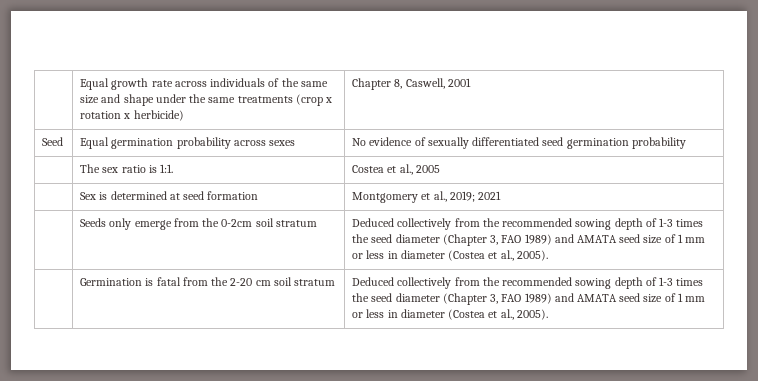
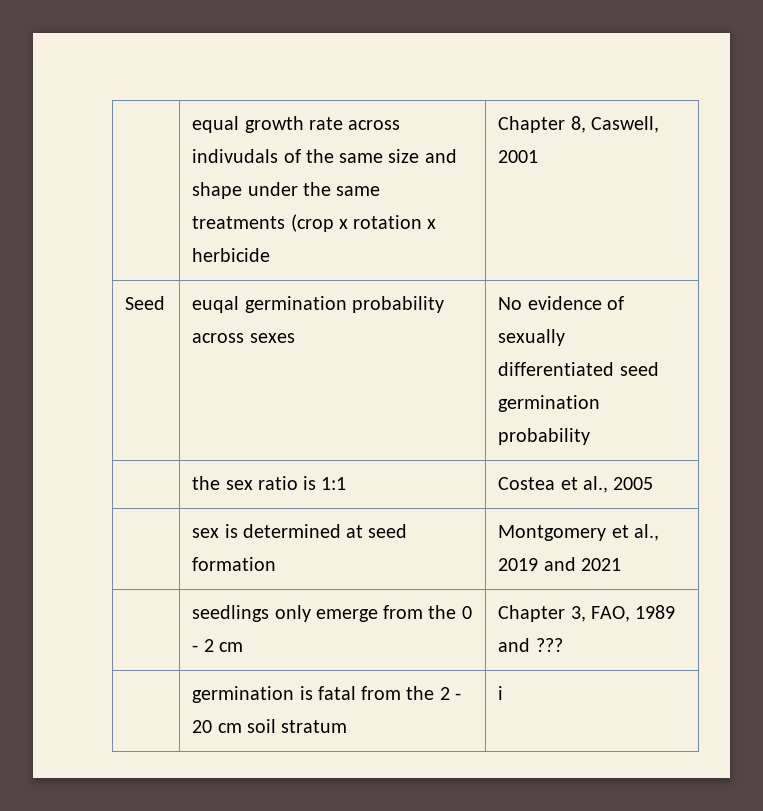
[80,78,110,90] | Equal -> [192,116,240,133] | equal
[210,78,266,87] individuals -> [192,149,279,163] indivudals
[133,110,184,121] herbicide) -> [192,248,271,262] herbicide
[80,137,110,149] Equal -> [192,296,240,313] euqal
[80,164,101,173] The -> [192,476,221,490] the
[160,164,174,173] 1:1. -> [321,477,347,490] 1:1
[80,192,97,200] Sex -> [192,528,220,538] sex
[449,191,475,202] 2019; -> [498,557,576,571] 2019 and
[80,218,107,227] Seeds -> [192,605,270,622] seedlings
[221,218,317,227] [352,218,704,230] [352,234,706,246] [352,250,548,261] [80,278,143,286] 0-2cm soil stratum | Deduced collectively from the recommended sowing depth of 1-3 times the seed diameter (Chapter 3, FAO 1989) and AMATA seed size of 1 mm or less in diameter (Costea et al., 2005). // | Germination -> [461,606,472,619] [192,639,243,652] [498,605,676,622] [498,638,563,652] [192,686,295,703] 0 - 2 cm | Chapter 3, FAO, 1989 and ??? // | germination
[230,278,253,286] 2-20 -> [439,687,461,700] [192,720,213,733] 2 - 20
[352,277,704,289] [352,293,706,305] [352,309,548,320] Deduced collectively from the recommended sowing depth of 1-3 times the seed diameter (Chapter 3, FAO 1989) and AMATA seed size of 1 mm or less in diameter (Costea et al., 2005). -> [498,686,504,700] i

